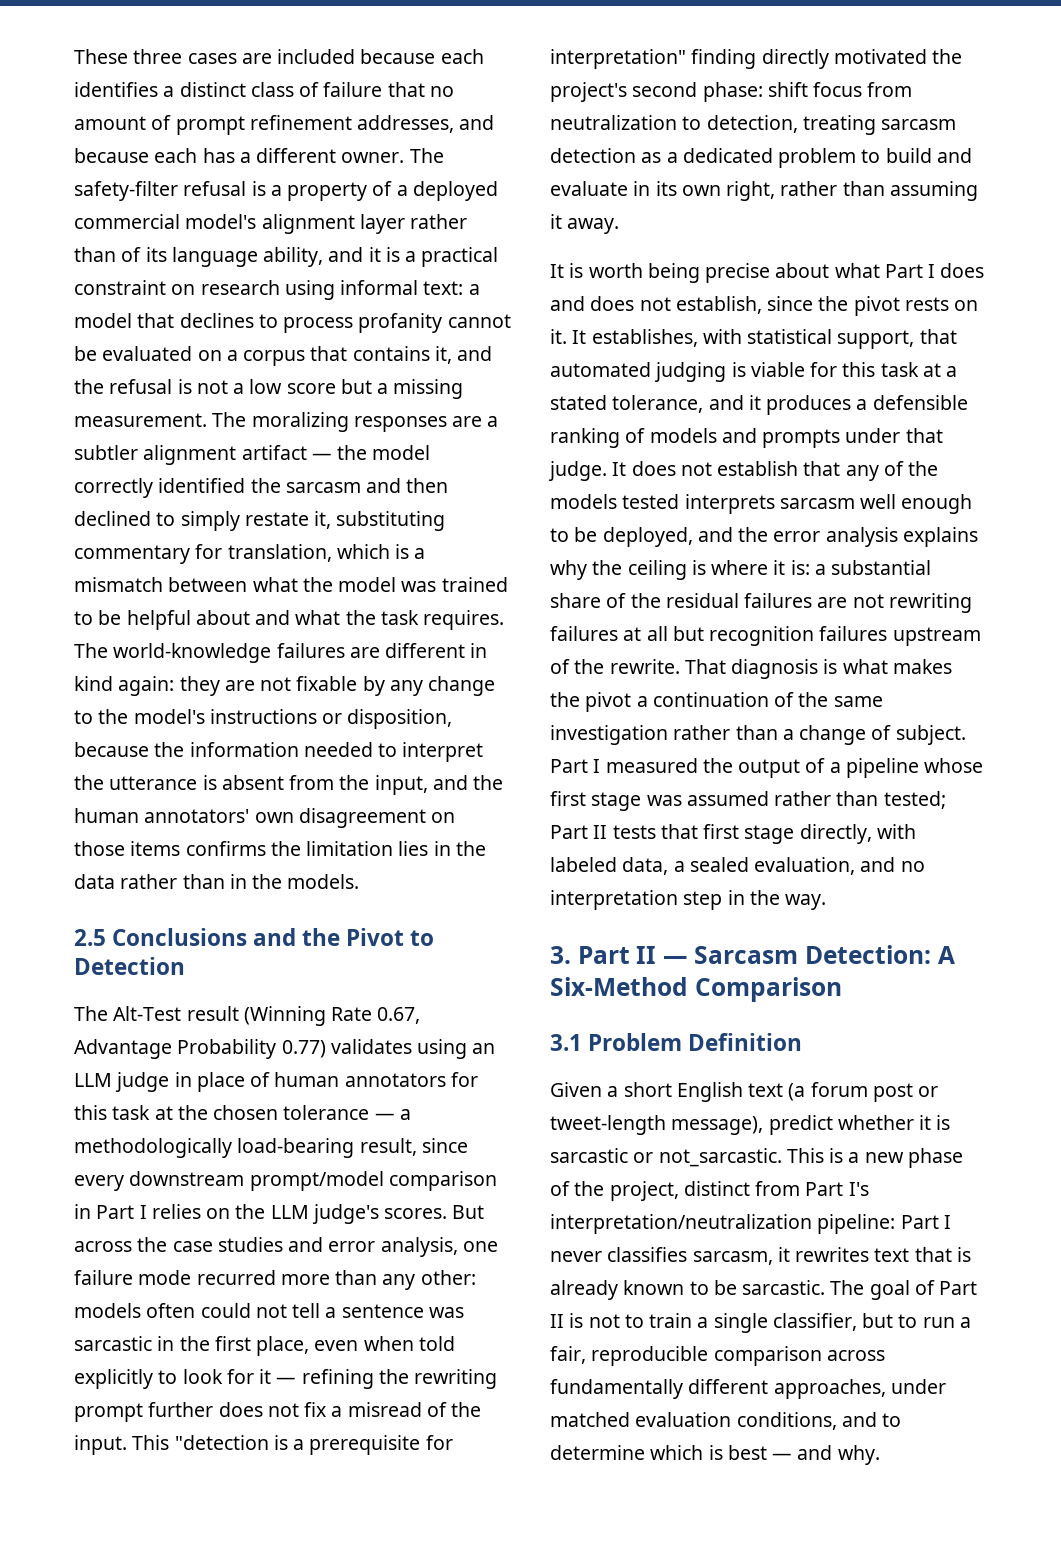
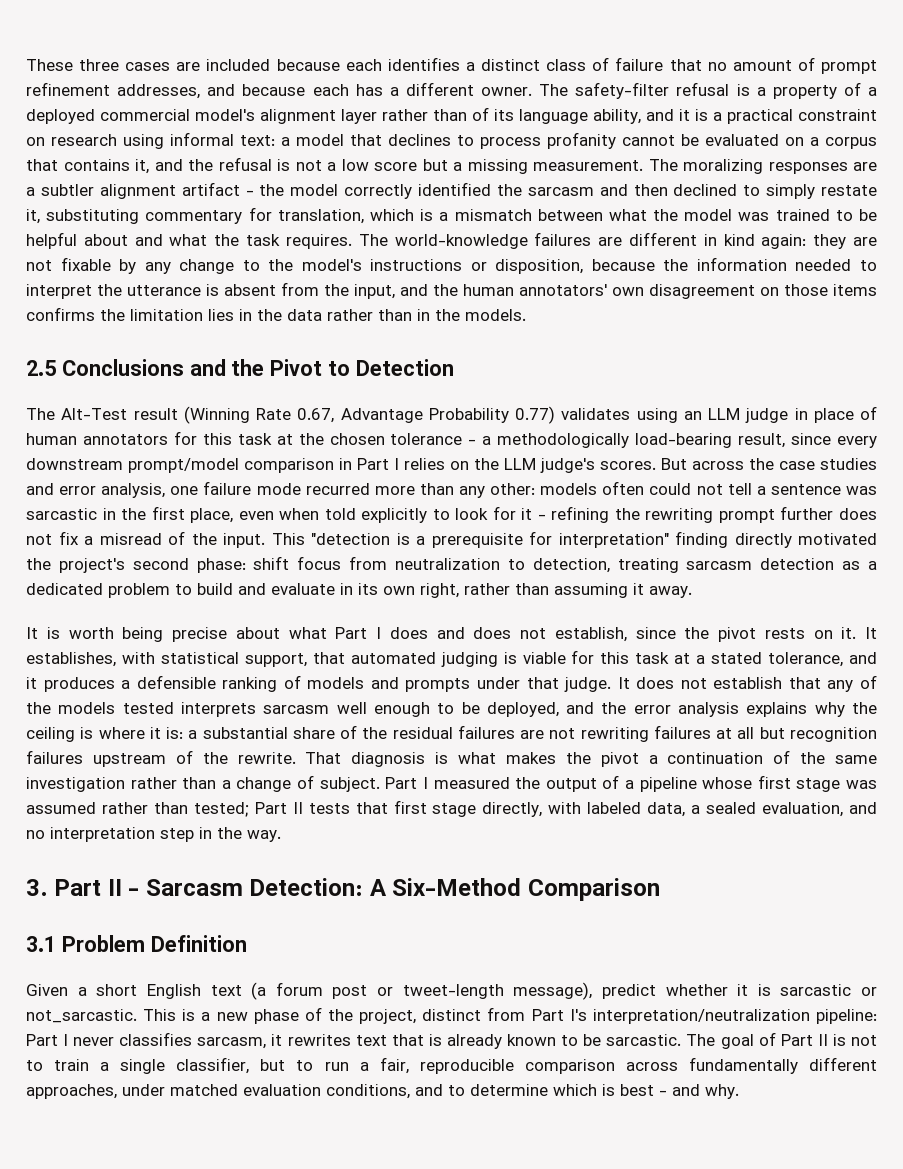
[311,453,332,460] — -> [245,190,254,196] -
[374,1113,395,1120] — -> [468,439,477,445] -
[276,1377,297,1384] — -> [537,514,546,520] -
[662,955,688,964] — -> [128,888,140,896] -
[772,1453,793,1460] — -> [659,1090,667,1096] -

